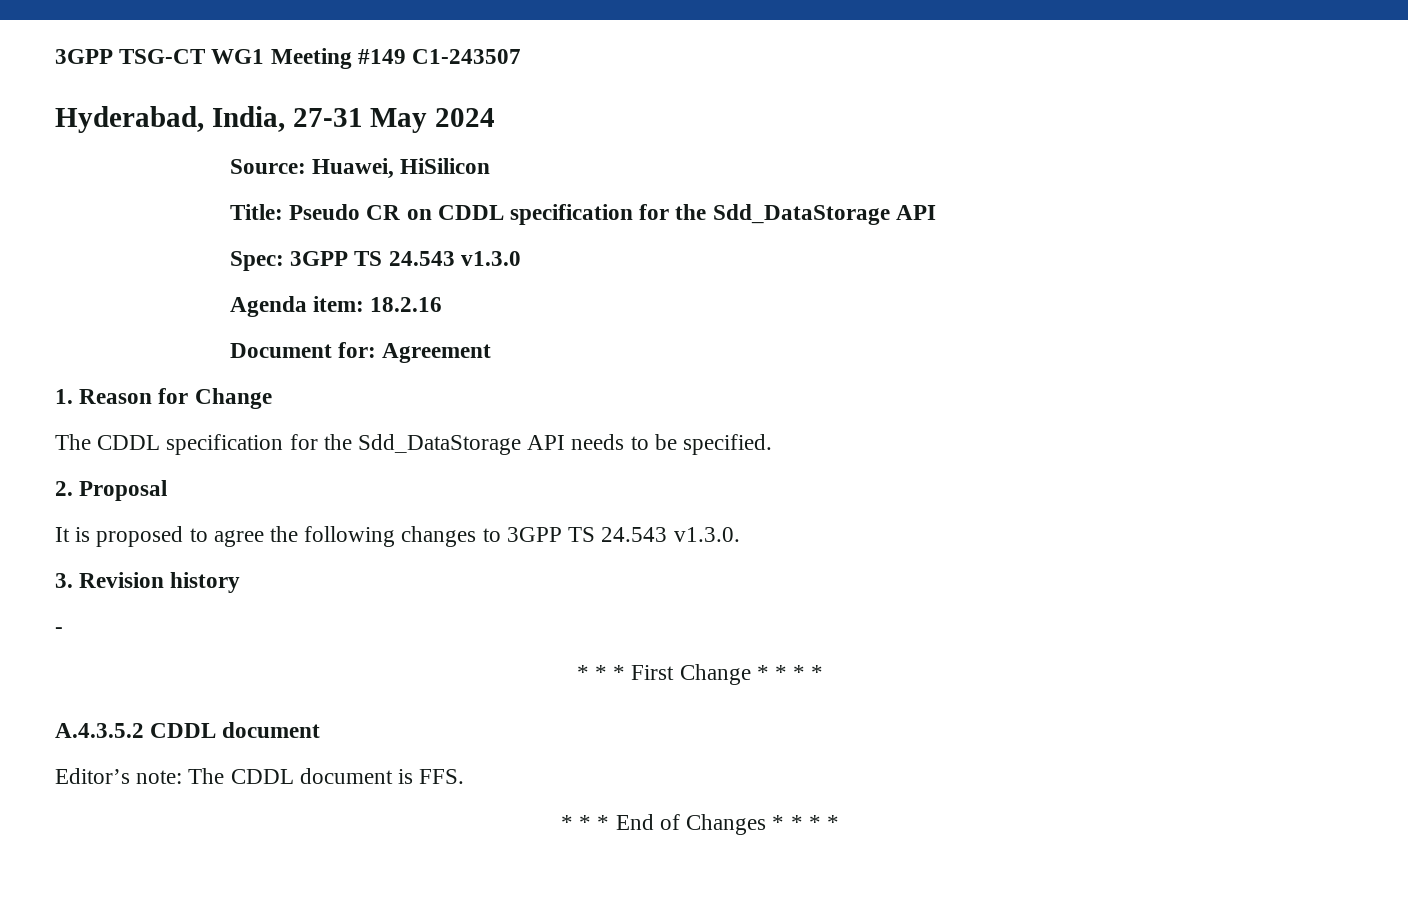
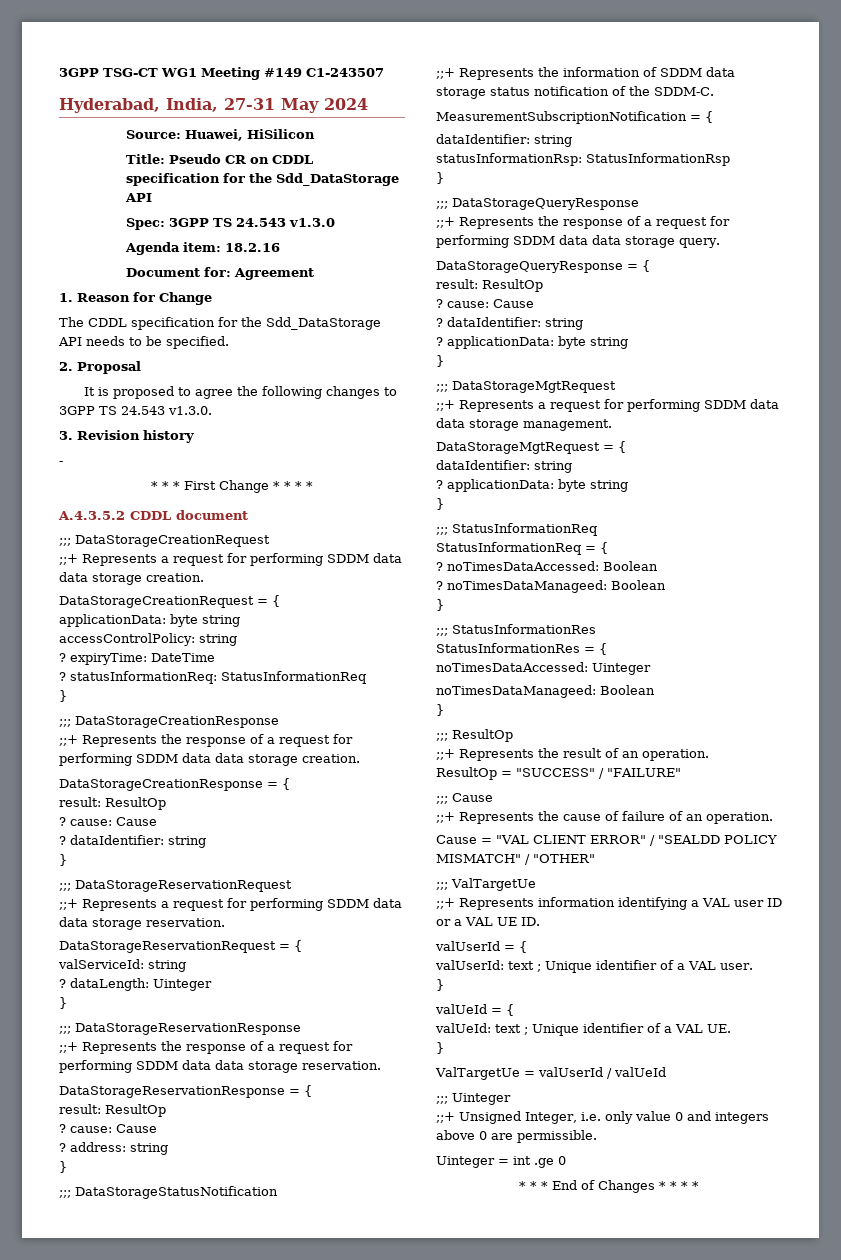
[55,768,465,784] Editor’s note: The CDDL document is FFS. -> [59,535,270,547] [59,553,402,566] [59,572,204,585] [59,595,280,608] [59,614,240,627] [59,633,237,646] [59,653,215,665] [59,671,366,684] [59,690,67,702] [59,716,279,728] [59,734,353,747] [59,753,360,766] [59,778,290,791] [59,797,166,810] [59,817,157,826] [59,835,206,848] [59,854,67,866] [59,880,292,892] [59,898,402,911] [59,917,225,930] [59,940,302,953] [58,959,186,972] [59,978,212,991] [59,997,67,1009] [59,1023,301,1035] [59,1041,353,1054] [59,1060,381,1073] [59,1085,312,1098] [59,1104,166,1117] [59,1124,157,1133] [59,1142,168,1155] [59,1161,67,1173] [59,1186,278,1199] [436,67,735,80] [436,86,714,99] [436,111,713,124] [436,134,572,147] [436,153,730,166] [436,172,444,184] [436,198,639,210] [436,216,730,229] [436,235,720,248] [436,260,650,273] [436,279,543,292] [436,299,534,308] [436,317,583,330] [436,336,628,349] [436,355,444,367] [436,381,616,393] [436,399,779,412] [436,418,612,431] [436,441,626,454] [436,460,572,473] [436,479,628,492] [436,498,444,510] [436,523,597,536] [436,542,608,555] [436,561,658,571] [436,580,666,593] [436,599,444,611] [436,624,596,636] [436,643,607,655] [436,662,651,675] [436,685,655,698] [436,704,444,716] [436,729,513,742] [436,748,709,761] [436,767,681,780] [436,793,493,804] [436,811,773,824] [436,835,777,846] [436,854,595,865] [436,878,536,891] [436,897,782,910] [436,917,540,926] [435,941,527,953] [435,960,753,973] [436,979,444,991] [435,1004,514,1016] [435,1023,731,1036] [436,1042,444,1054] [435,1067,666,1080] [436,1093,511,1105] [436,1111,769,1124] [436,1130,597,1143] [436,1156,566,1168] ;;; DataStorageCreationRequest // ;;+ Represents a request for performing SDDM data data storage creation. // DataStorageCreationRequest = { // applicationData: byte string // accessControlPolicy: string // ? expiryTime: DateTime // ? statusInformationReq: StatusInformationReq // } // ;;; DataStorageCreationResponse // ;;+ Represents the response of a request for performing SDDM data data storage creation. // DataStorageCreationResponse = { // result: ResultOp // ? cause: Cause // ? dataIdentifier: string // } // ;;; DataStorageReservationRequest // ;;+ Represents a request for performing SDDM data data storage reservation. // DataStorageReservationRequest = { // valServiceId: string // ? dataLength: Uinteger // } // ;;; DataStorageReservationResponse // ;;+ Represents the response of a request for performing SDDM data data storage reservation. // DataStorageReservationResponse = { // result: ResultOp // ? cause: Cause // ? address: string // } // ;;; DataStorageStatusNotification // ;;+ Represents the information of SDDM data storage status notification of the SDDM-C. // MeasurementSubscriptionNotification = { // dataIdentifier: string // statusInformationRsp: StatusInformationRsp // } // ;;; DataStorageQueryResponse // ;;+ Represents the response of a request for performing SDDM data data storage query. // DataStorageQueryResponse = { // result: ResultOp // ? cause: Cause // ? dataIdentifier: string // ? applicationData: byte string // } // ;;; DataStorageMgtRequest // ;;+ Represents a request for performing SDDM data data storage management. // DataStorageMgtRequest = { // dataIdentifier: string // ? applicationData: byte string // } // ;;; StatusInformationReq // StatusInformationReq = { // ? noTimesDataAccessed: Boolean // ? noTimesDataManageed: Boolean // } // ;;; StatusInformationRes // StatusInformationRes = { // noTimesDataAccessed: Uinteger // noTimesDataManageed: Boolean // } // ;;; ResultOp // ;;+ Represents the result of an operation. // ResultOp = "SUCCESS" / "FAILURE" // ;;; Cause // ;;+ Represents the cause of failure of an operation. // Cause = "VAL CLIENT ERROR" / "SEALDD POLICY MISMATCH" / "OTHER" // ;;; ValTargetUe // ;;+ Represents information identifying a VAL user ID or a VAL UE ID. // valUserId = { // valUserId: text ; Unique identifier of a VAL user. // } // valUeId = { // valUeId: text ; Unique identifier of a VAL UE. // } // ValTargetUe = valUserId / valUeId // ;;; Uinteger // ;;+ Unsigned Integer, i.e. only value 0 and integers above 0 are permissible. // Uinteger = int .ge 0

